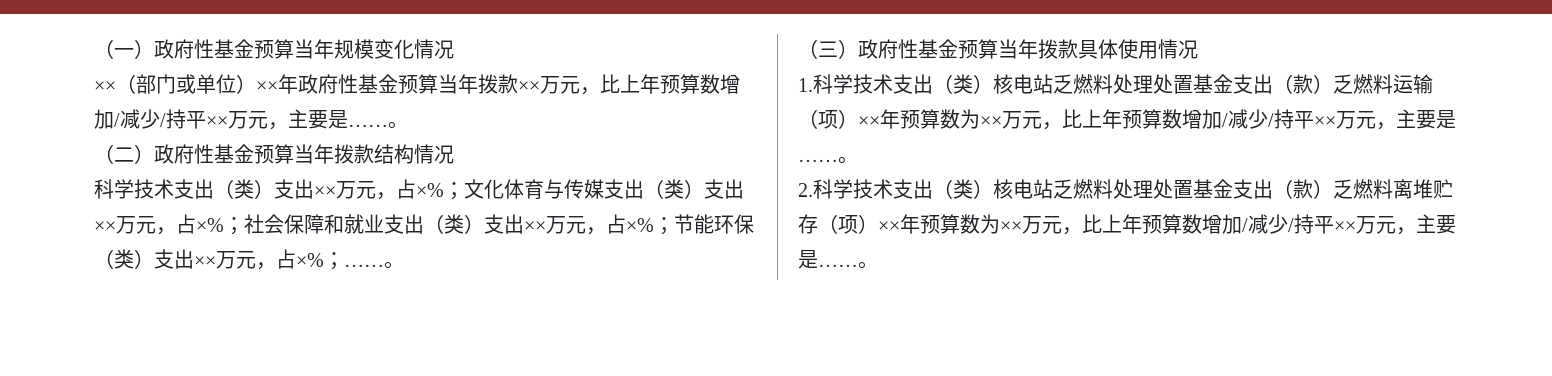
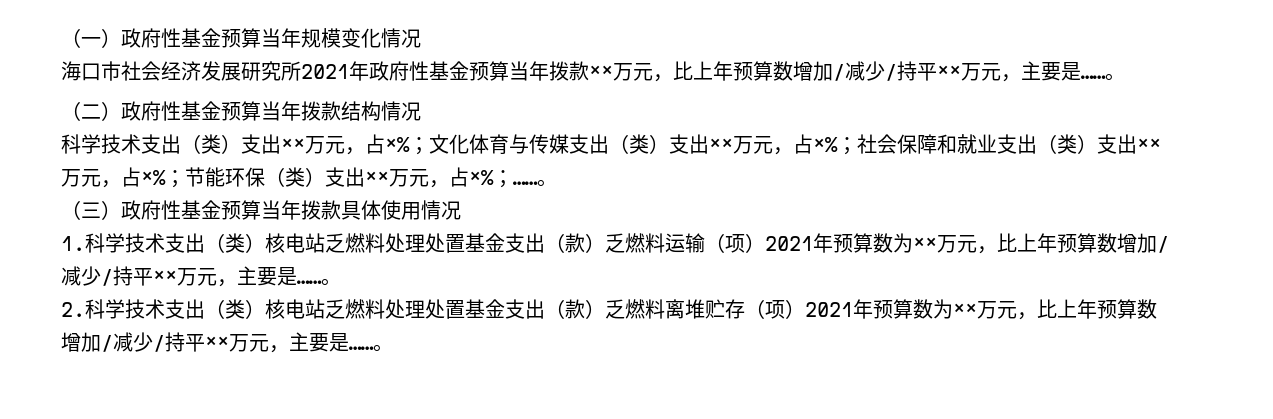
[94,74,278,94] ××（部门或单位）×× -> [61,61,349,81] 海口市社会经济发展研究所2021
[858,116,880,127] ×× -> [765,236,813,251] 2021
[878,221,900,232] ×× -> [805,302,853,317] 2021

